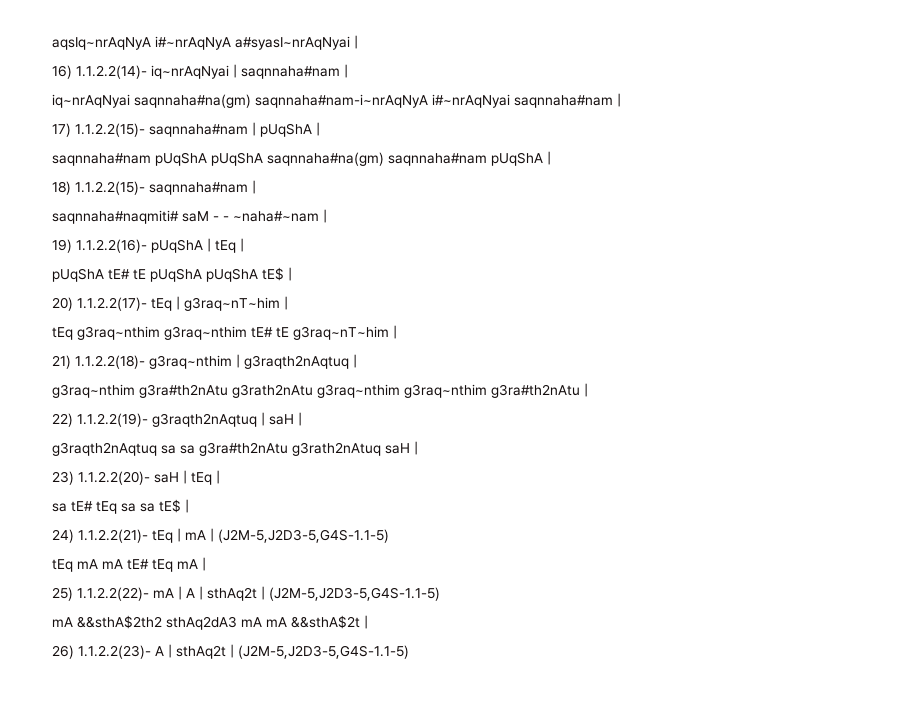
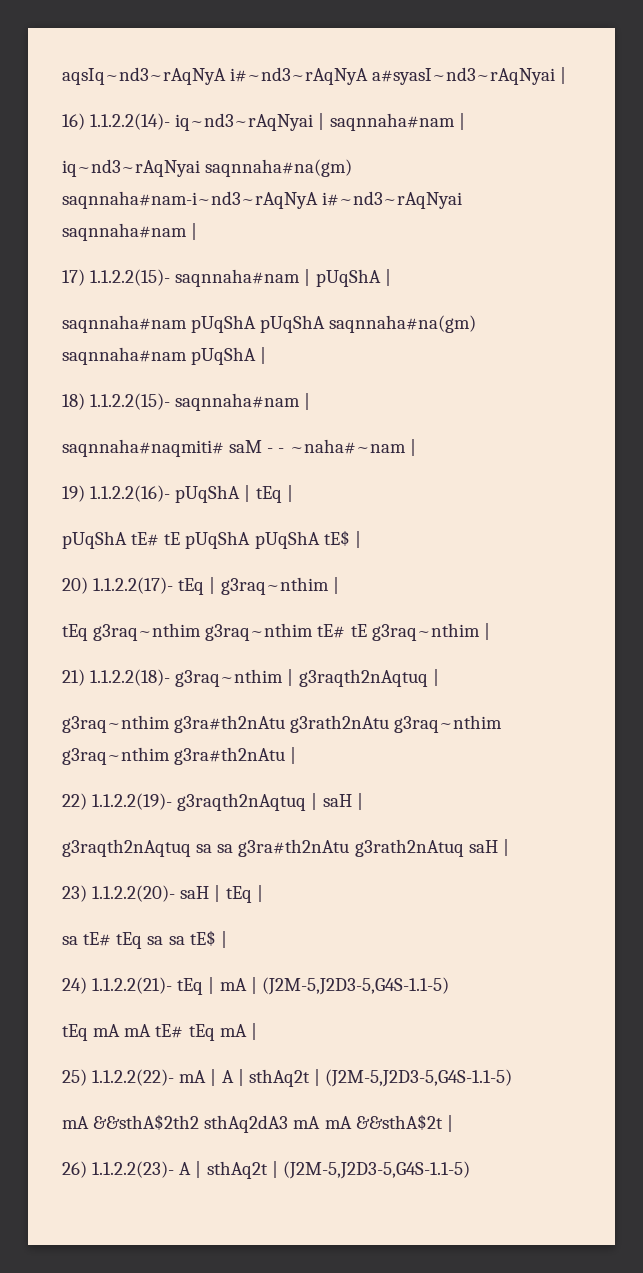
[52,36,350,50] aqsIq~nrAqNyA i#~nrAqNyA a#syasI~nrAqNyai -> [62,67,556,85] aqsIq~nd3~rAqNyA i#~nd3~rAqNyA a#syasI~nd3~rAqNyai
[151,65,229,79] iq~nrAqNyai -> [175,113,314,131] iq~nd3~rAqNyai
[52,94,510,108] iq~nrAqNyai saqnnaha#na(gm) saqnnaha#nam-i~nrAqNyA i#~nrAqNyai -> [62,159,353,177] [62,191,463,209] iq~nd3~rAqNyai saqnnaha#na(gm) saqnnaha#nam-i~nd3~rAqNyA i#~nd3~rAqNyai
[184,297,280,311] g3raq~nT~him -> [220,577,329,595] g3raq~nthim
[293,326,389,340] g3raq~nT~him -> [371,623,480,641] g3raq~nthim

